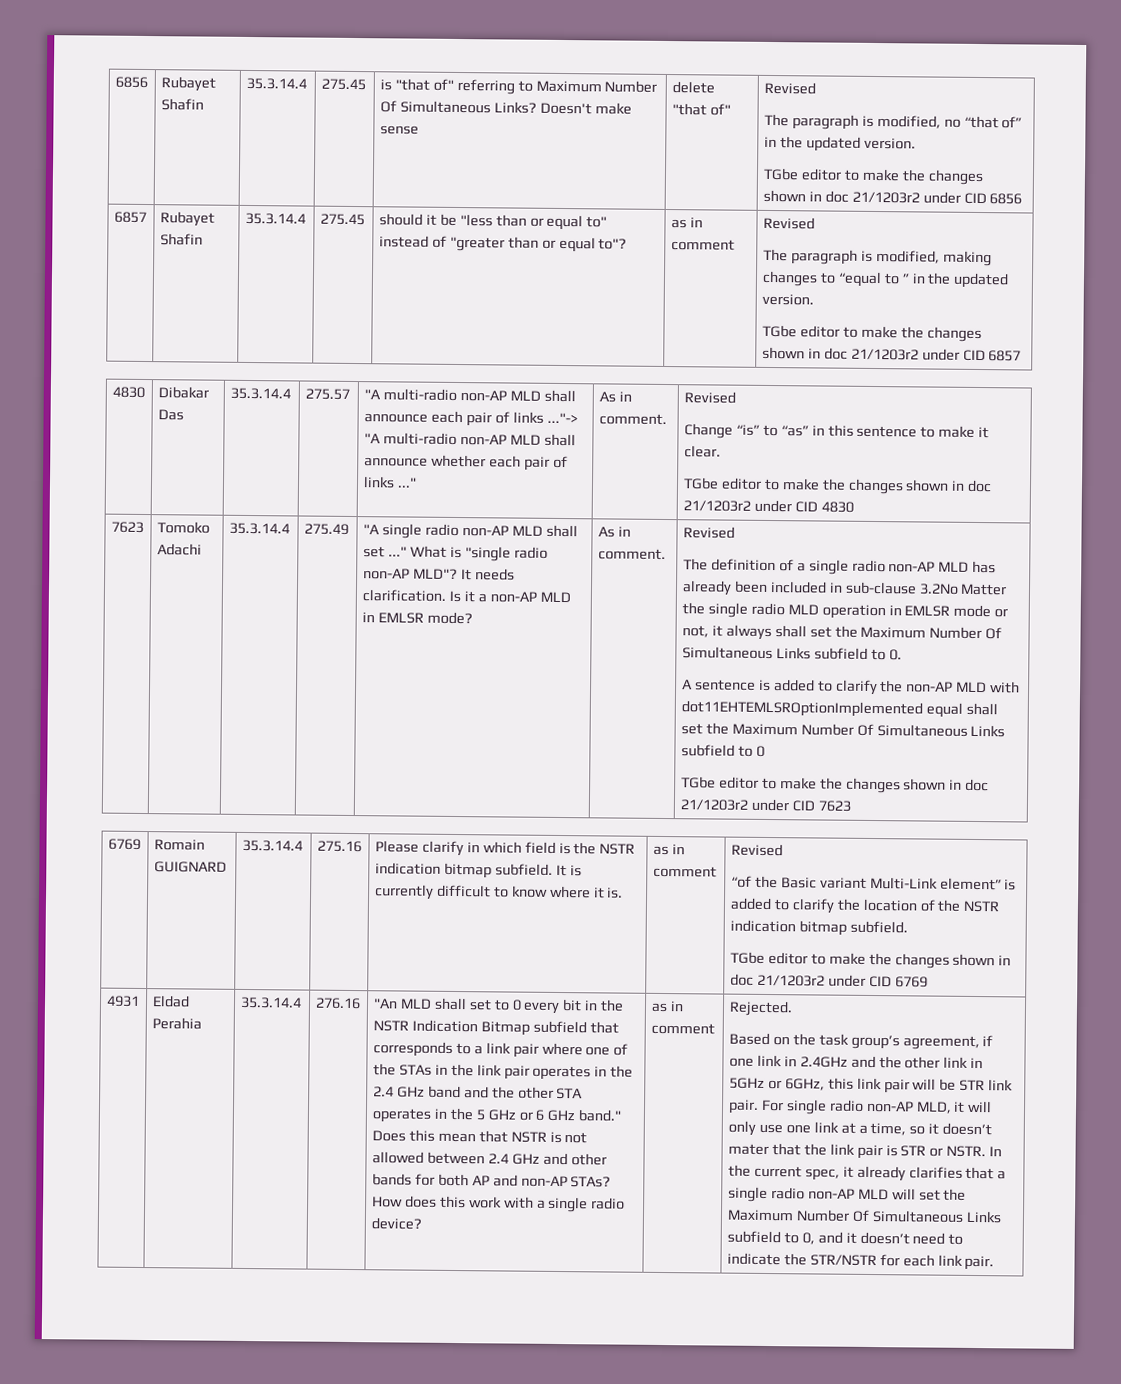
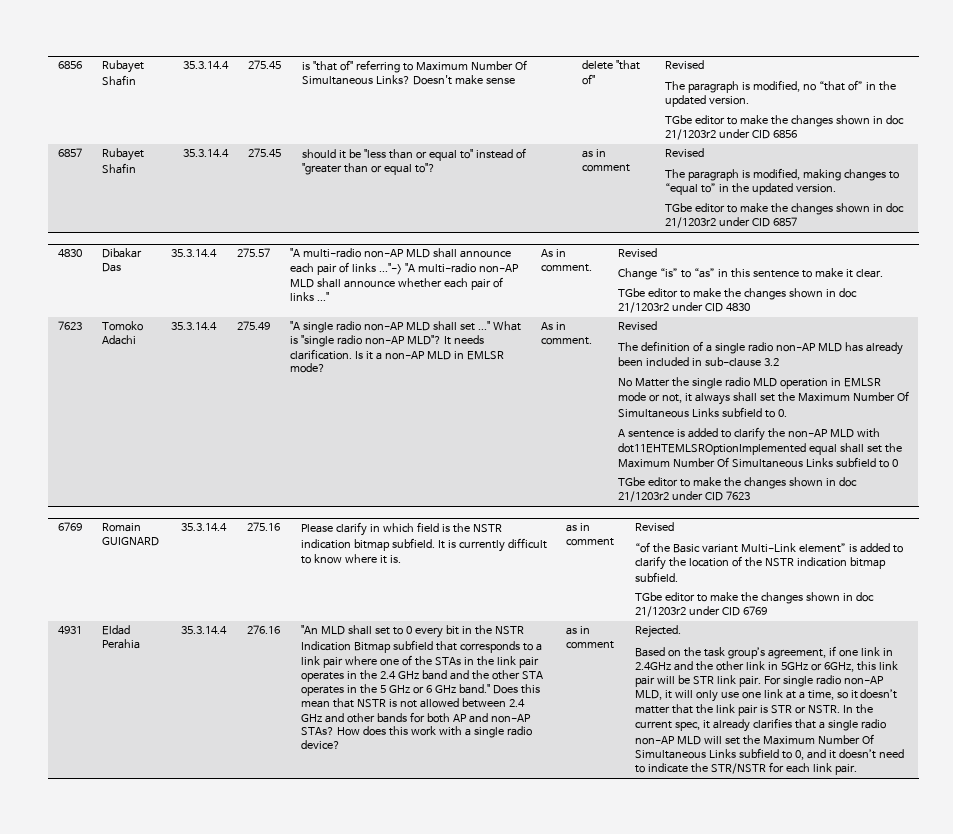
[883,273,910,285] to ” -> [700,183,716,193] to”
[918,583,959,595] 3.2No -> [763,358,779,366] [617,378,632,387] 3.2 // No
[727,1143,769,1156] mater -> [634,706,670,714] matter

